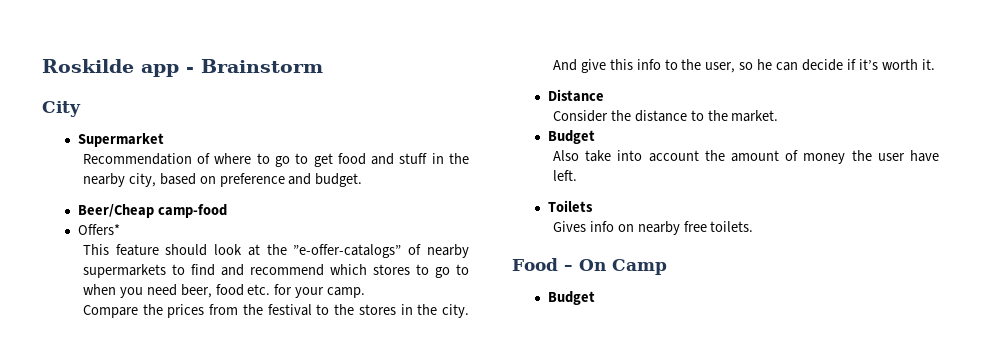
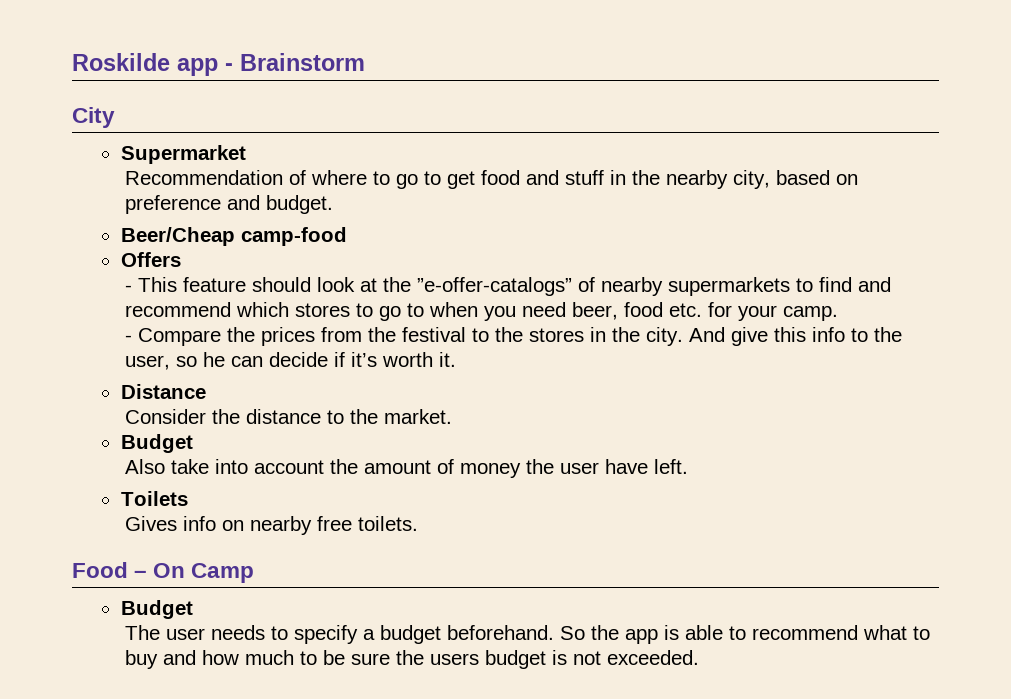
[78,224,121,235] Offers* // -> [120,252,181,267] [124,285,132,292] Offers // -
(366, 292) none -> [124,335,132,342] -
(596, 298) none -> [124,625,930,644] [124,650,699,669] // The user needs to specify a budget beforehand. So the app is able to recommend what to buy and how much to be sure the users budget is not exceeded.

